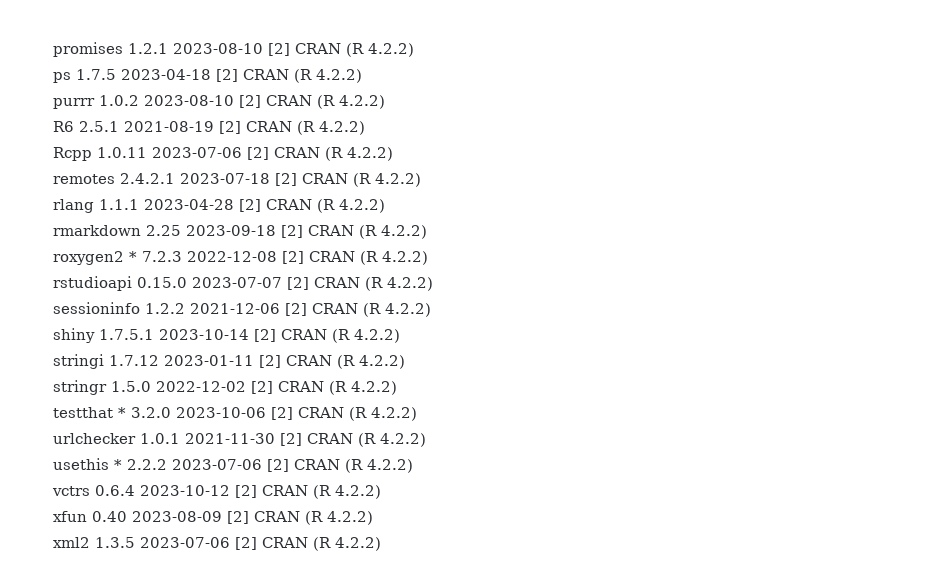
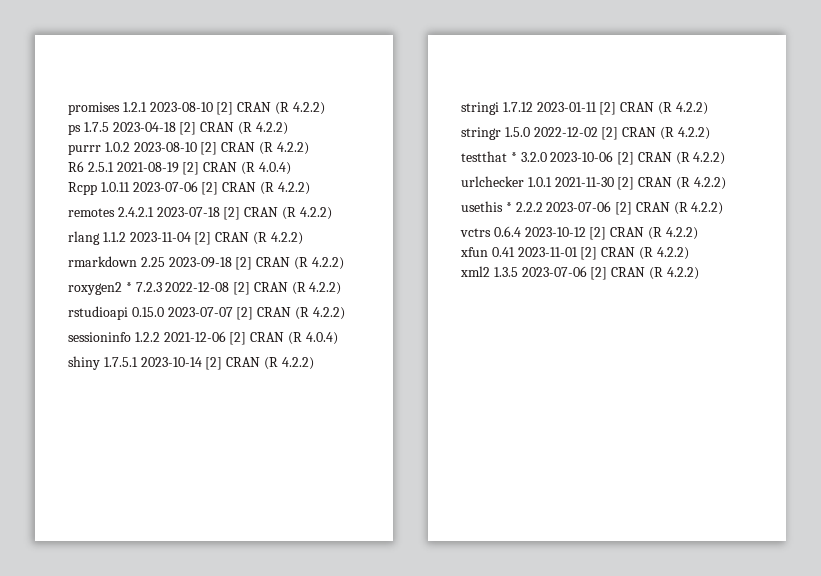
[319,121,365,135] 4.2.2) -> [258,162,291,175] 4.0.4)
[99,199,234,210] 1.1.1 2023-04-28 -> [102,232,191,242] 1.1.2 2023-11-04
[385,303,431,317] 4.2.2) -> [305,332,338,345] 4.0.4)
[92,511,222,522] 0.40 2023-08-09 -> [491,247,578,257] 0.41 2023-11-01

